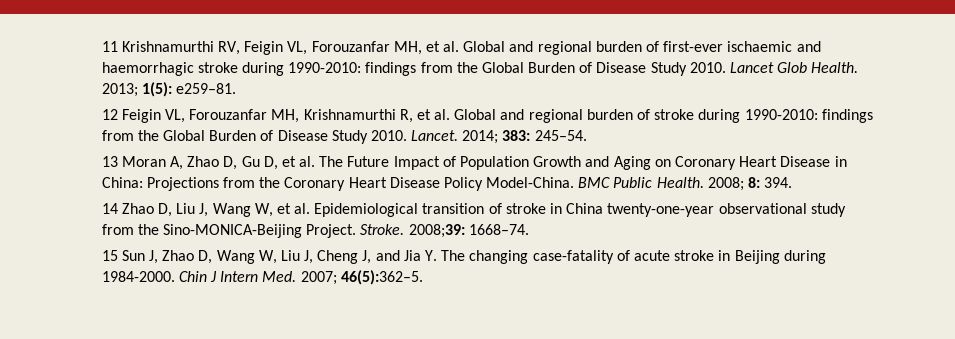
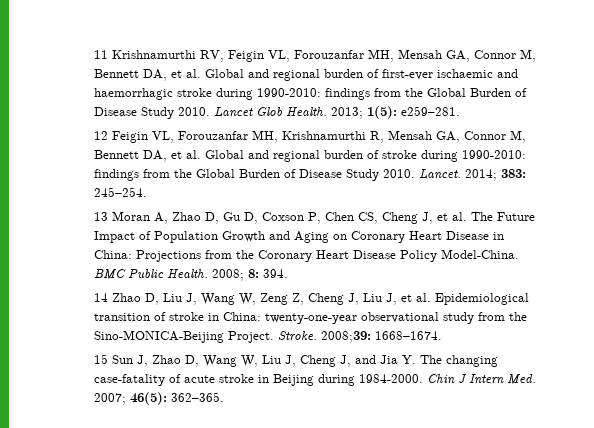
(422, 48) none -> [397,49,536,62] [93,69,167,81] Mensah GA, Connor M, Bennett DA,
[175,83,236,94] e259–81. -> [400,106,460,116] e259–281.
(413, 116) none -> [387,130,526,143] [93,150,167,162] Mensah GA, Connor M, Bennett DA,
[534,130,587,141] 245–54. -> [93,187,147,197] 245–254.
(278, 163) none -> [261,212,433,224] Coxson P, Chen CS, Cheng J,
(273, 210) none -> [259,293,397,305] Zeng Z, Cheng J, Liu J,
[566,203,604,214] China -> [222,312,261,321] China:
[468,224,529,235] 1668–74. -> [374,331,442,340] 1668–1674.
[340,270,423,285] 46(5):362–5. -> [129,392,224,405] 46(5): 362–365.

